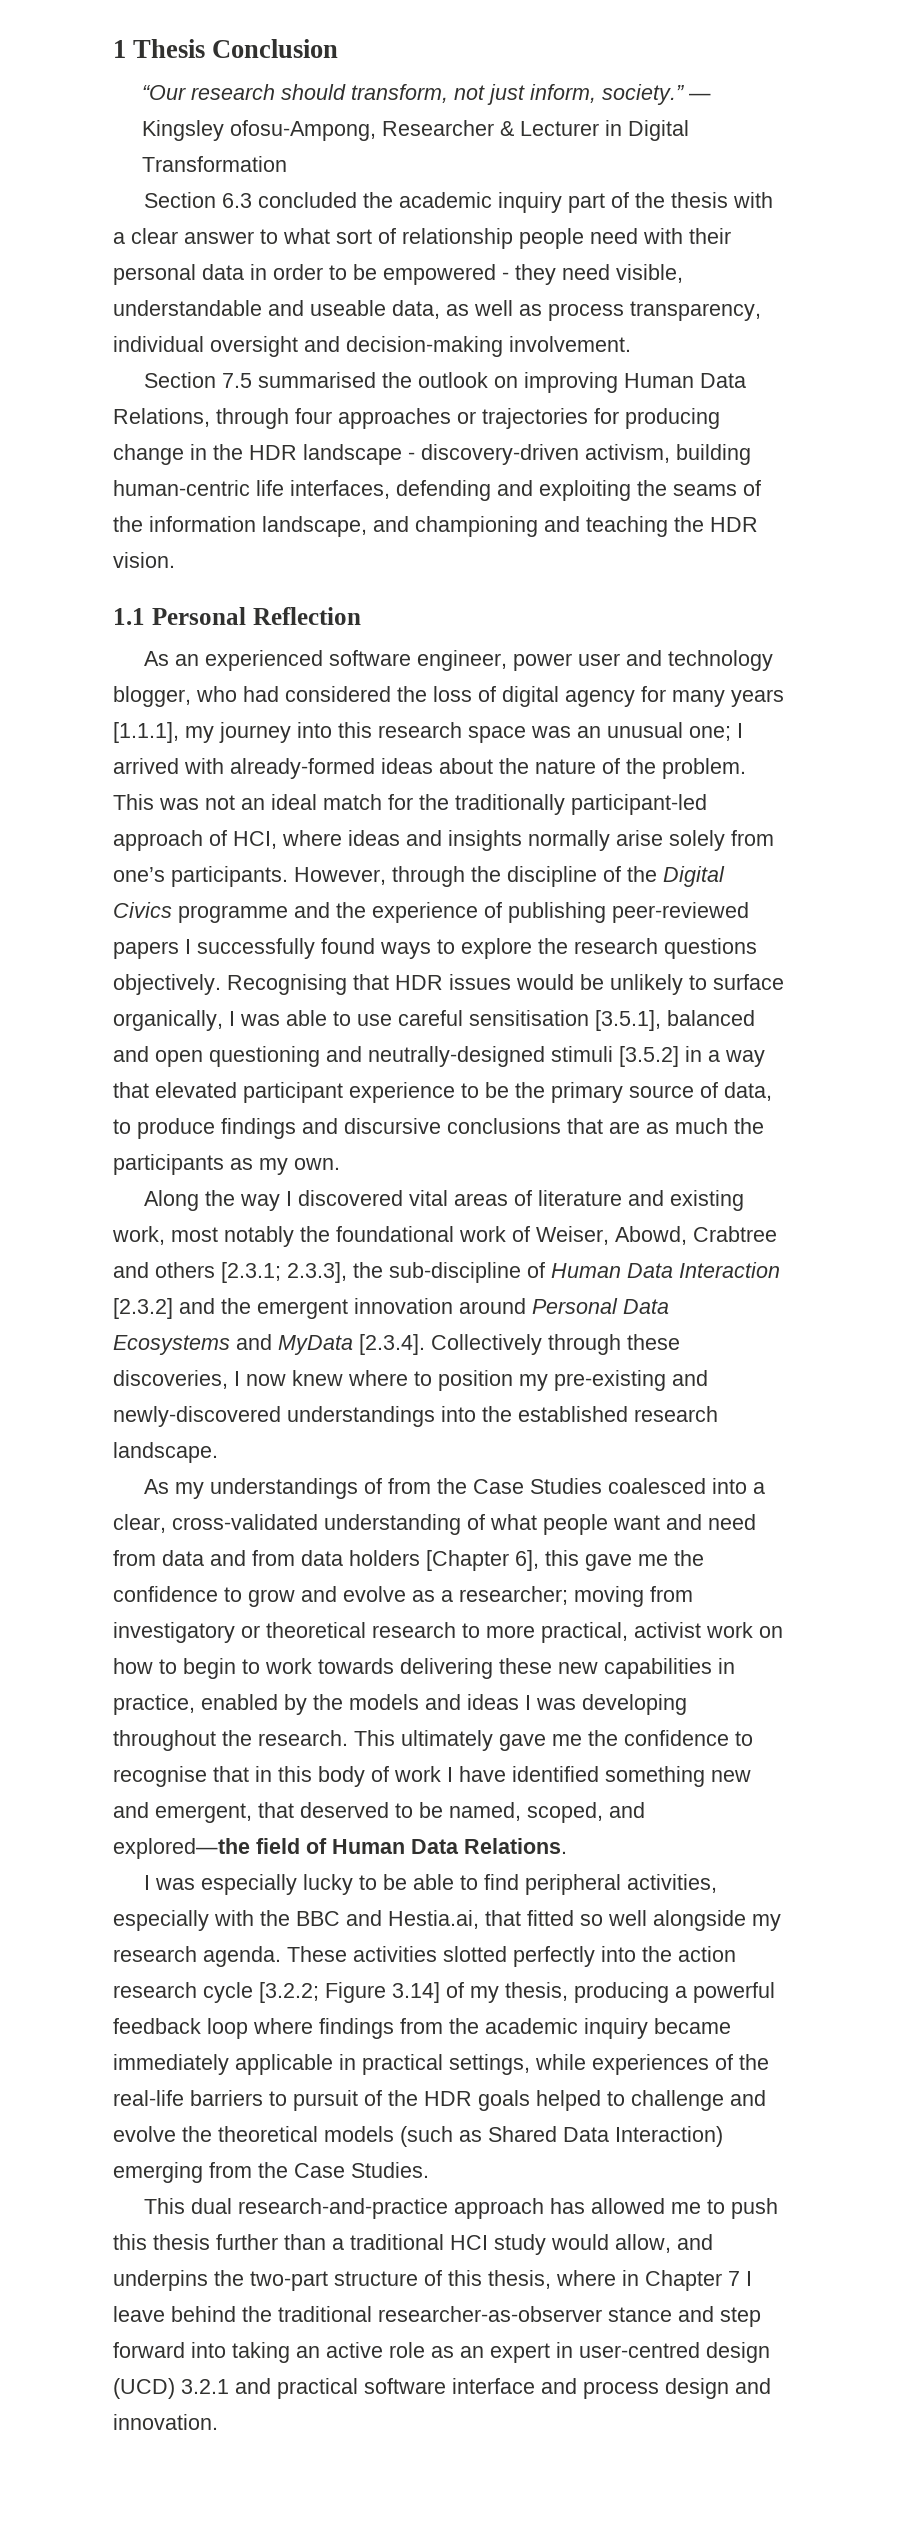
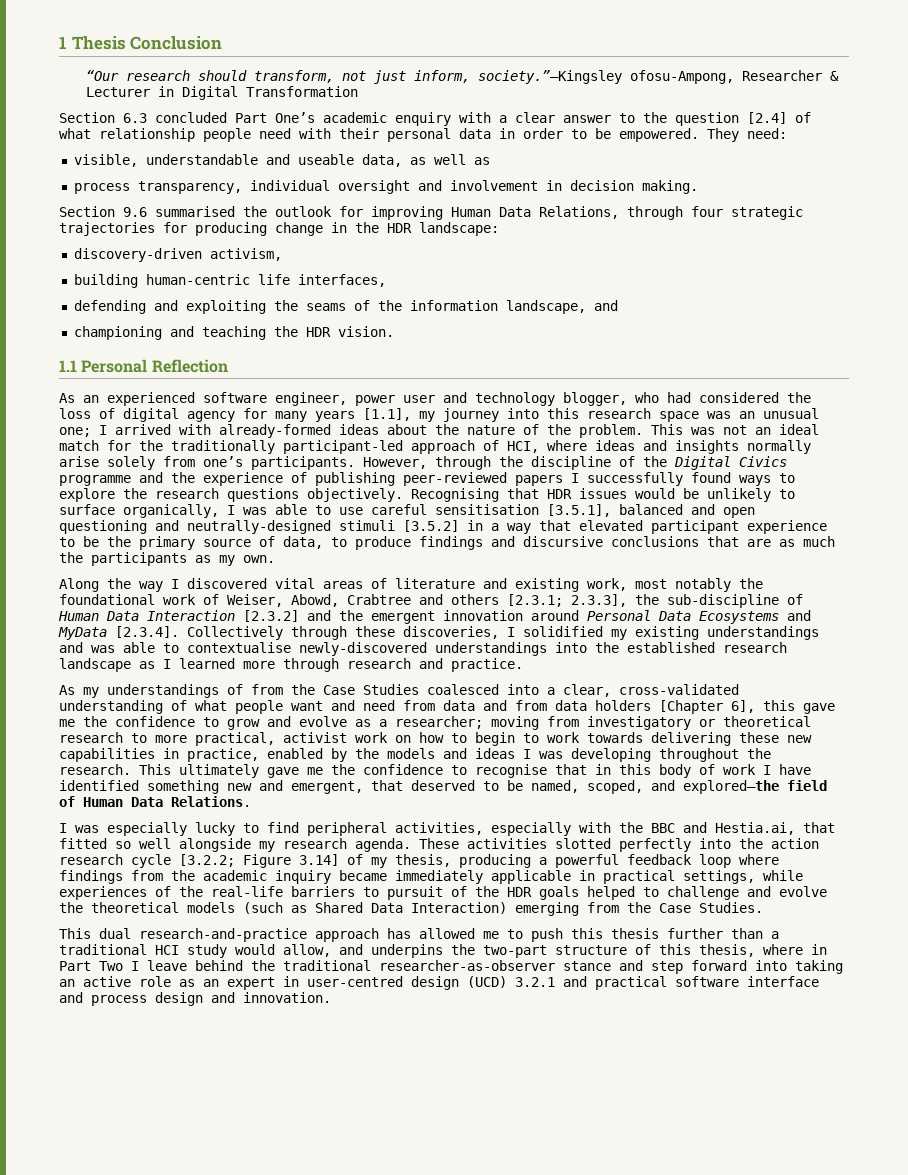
[602,84,712,105] [142,120,225,141] society.” — Kingsley -> [477,70,622,84] society.”—Kingsley
[362,192,728,213] the academic inquiry part of the thesis -> [235,112,451,126] Part One’s academic enquiry
[283,228,396,244] what sort of -> [643,112,811,126] [59,128,91,139] the question [2.4] of what
[383,264,610,285] empowered - they need -> [619,128,787,142] empowered. They need: //
(542, 310) none -> (490, 161) //
[346,336,631,357] [143,372,252,388] decision-making involvement. // Section 7.5 -> [449,180,698,194] [59,206,147,217] involvement in decision making. // Section 9.6
[493,376,518,388] on -> [339,206,363,217] for
[338,408,476,429] approaches or -> [731,206,803,220] strategic
[303,444,415,465] landscape - -> [419,222,499,236] landscape: //
(670, 453) none -> (282, 254) //
(390, 489) none -> (386, 280) //
(409, 524) none -> (618, 305) //
[113,722,179,743] [1.1.1], -> [363,408,411,421] [1.1],
[246,1370,708,1391] now knew where to position my pre-existing and -> [523,626,819,640] [59,642,291,653] solidified my existing understandings and was able to contextualise
[113,1442,218,1463] landscape. -> [59,658,523,672] landscape as I learned more through research and practice.
[382,1874,478,1890] be able to -> (259, 828) none
[645,2270,740,2291] Chapter 7 -> [59,961,123,971] Part Two

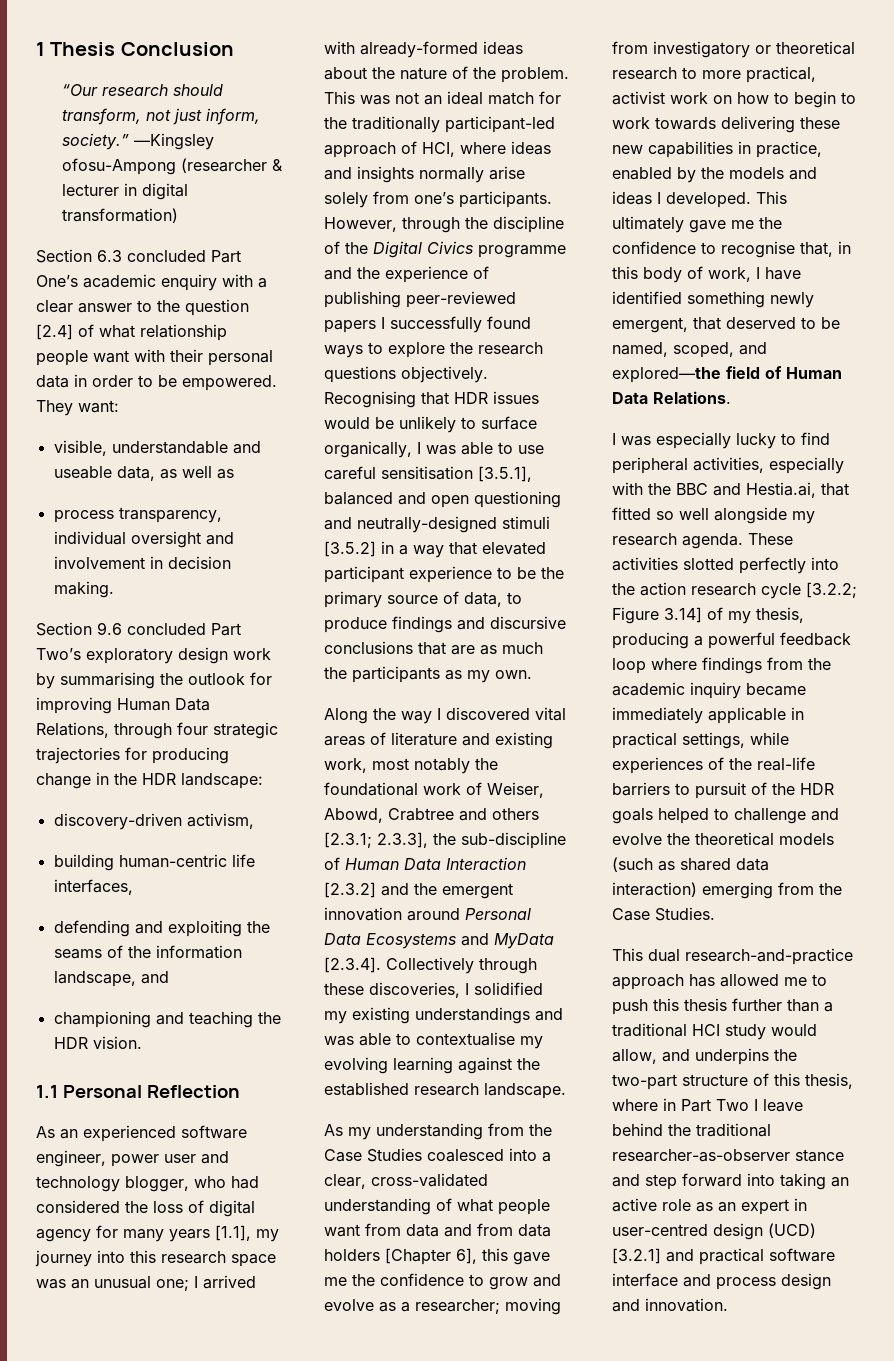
[477,70,839,84] [85,86,358,100] society.”—Kingsley ofosu-Ampong, Researcher & Lecturer in Digital Transformation -> [61,133,214,150] [61,158,283,175] [61,183,188,200] [61,208,178,223] society.” —Kingsley ofosu-Ampong (researcher & lecturer in digital transformation)
[259,128,291,139] need -> [93,350,129,363] want
[747,128,787,139] need: -> [78,400,119,413] want:
[155,206,235,217] summarised -> [127,623,241,636] [36,647,271,664] [36,672,155,689] concluded Part Two’s exploratory design work by summarising
[299,642,787,656] [59,658,523,672] newly-discovered understandings into the established research landscape as I learned more through research and practice. -> [520,1036,543,1049] [324,1057,540,1074] [324,1082,566,1099] my evolving learning against the established research landscape.
[107,684,243,698] understandings of -> [376,1123,483,1140] understanding
[331,700,395,711] and need -> (360, 1230) none
[539,748,771,762] [59,764,131,775] was developing throughout the research. -> [666,192,751,208] developed.
[555,764,587,775] that -> [800,242,833,257] that,
[723,764,756,775] work -> [708,267,751,282] work,
[227,780,283,791] new and -> [770,292,814,308] newly
[315,902,507,914] Shared Data Interaction) -> [680,858,769,871] [612,882,697,897] shared data interaction)
[515,977,555,987] 3.2.1 -> [612,1248,661,1264] [3.2.1]

